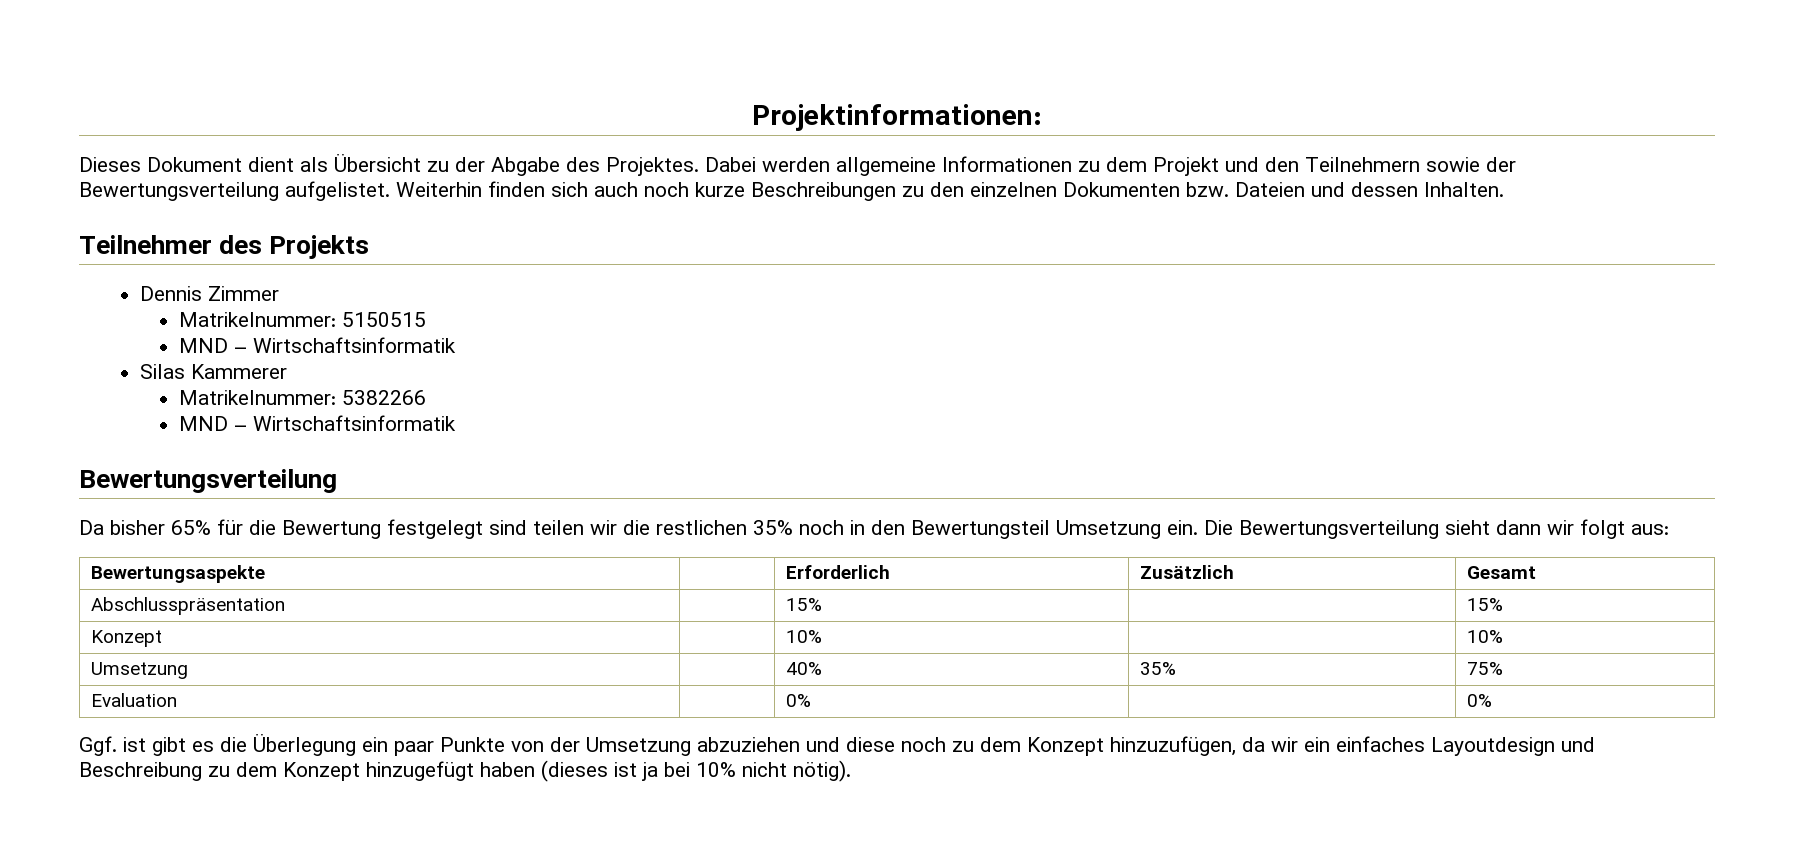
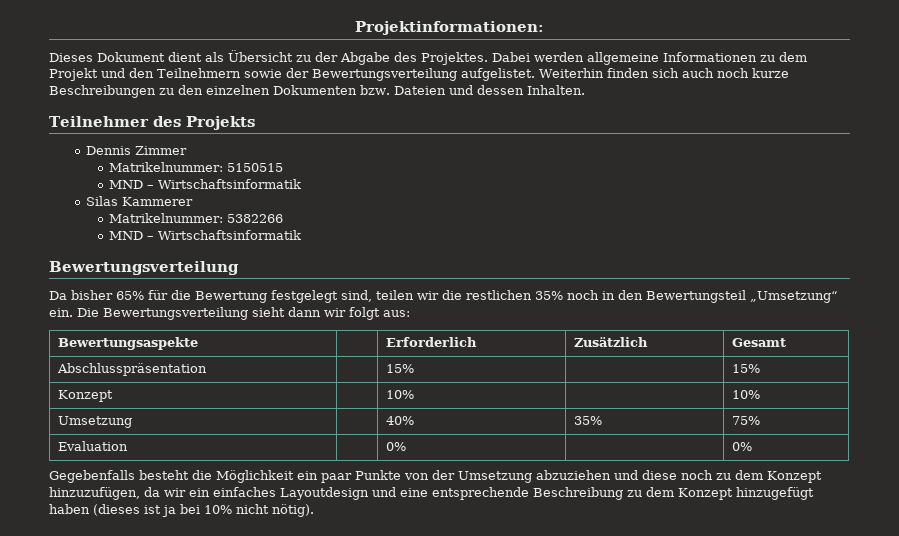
[489,520,527,535] sind -> [341,290,372,302] sind,
[1056,520,1161,539] Umsetzung -> [750,291,838,303] „Umsetzung“
[79,734,356,756] Ggf. ist gibt es die Überlegung -> [49,470,294,483] Gegebenfalls besteht die Möglichkeit
(1595, 744) none -> [400,487,529,500] eine entsprechende

